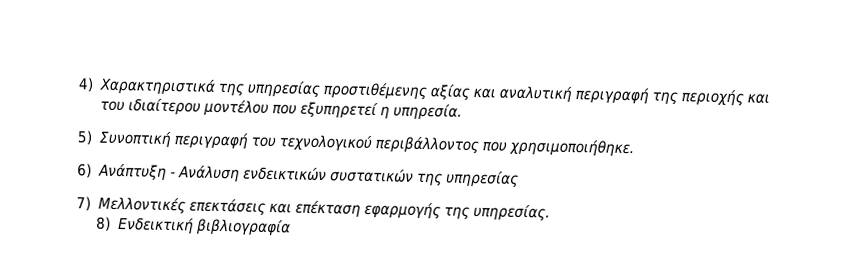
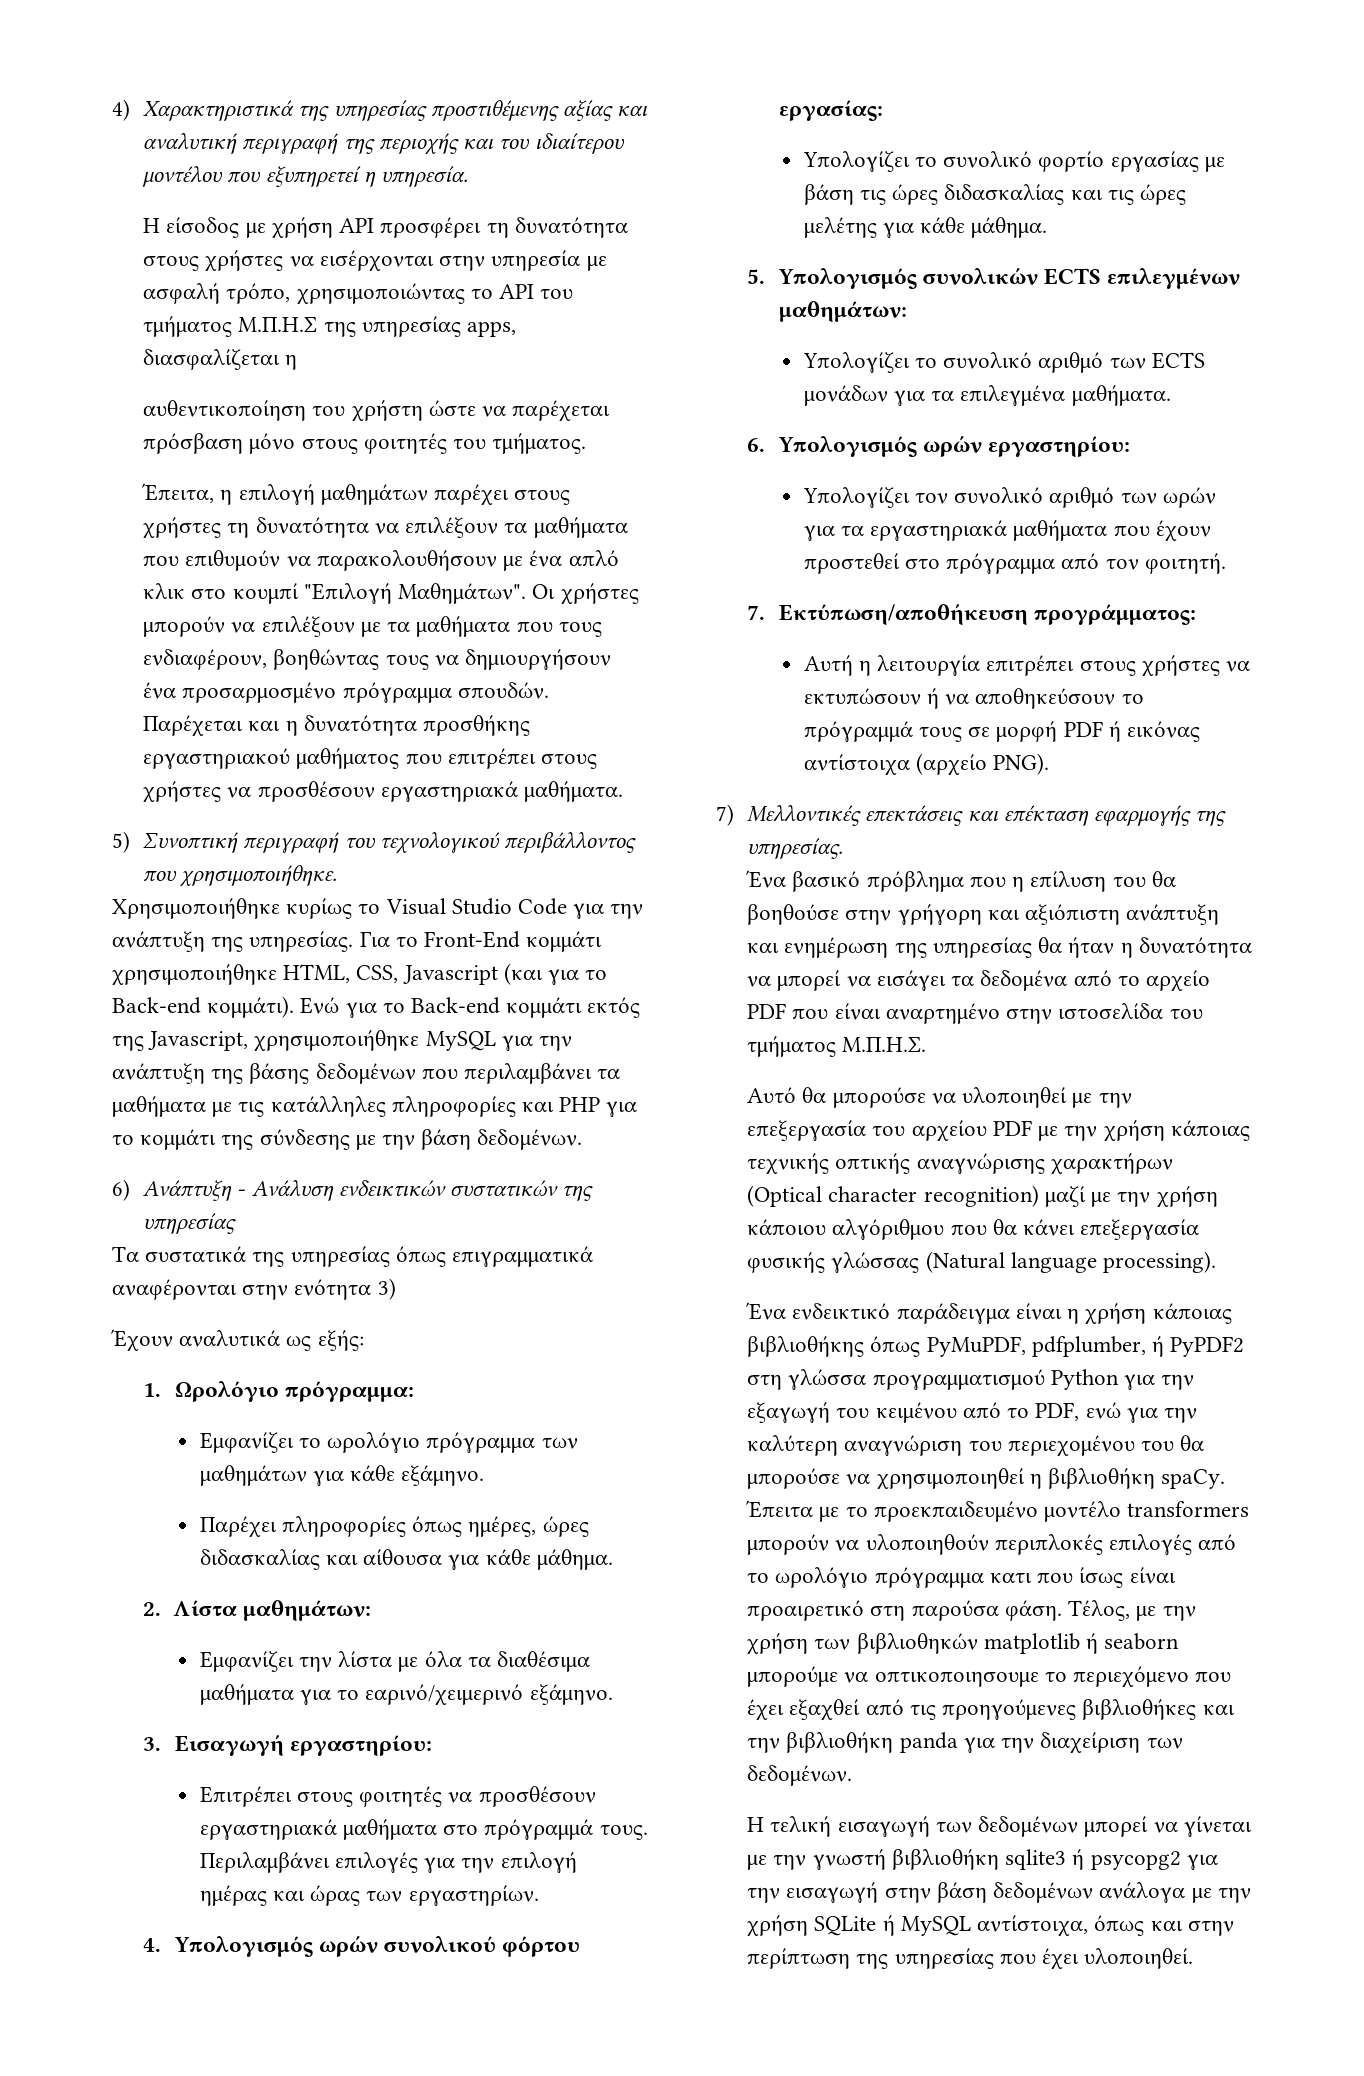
(462, 112) none -> [143,217,628,239] [143,250,607,272] [143,283,574,305] [143,316,517,337] [143,349,298,370] [143,400,611,422] [143,433,587,454] [142,483,571,506] [143,517,628,539] [143,550,619,571] [143,583,639,605] [143,616,602,637] [143,649,612,670] [143,682,549,703] [143,715,531,737] [143,748,598,769] [143,781,624,803] // Η είσοδος με χρήση API προσφέρει τη δυνατότητα στους χρήστες να εισέρχονται στην υπηρεσία με ασφαλή τρόπο, χρησιμοποιώντας το API του τμήματος M.Π.Η.Σ της υπηρεσίας apps, διασφαλίζεται η // αυθεντικοποίηση του χρήστη ώστε να παρέχεται πρόσβαση μόνο στους φοιτητές του τμήματος. // Έπειτα, η επιλογή μαθημάτων παρέχει στους χρήστες τη δυνατότητα να επιλέξουν τα μαθήματα που επιθυμούν να παρακολουθήσουν με ένα απλό κλικ στο κουμπί "Επιλογή Μαθημάτων". Οι χρήστες μπορούν να επιλέξουν με τα μαθήματα που τους ενδιαφέρουν, βοηθώντας τους να δημιουργήσουν ένα προσαρμοσμένο πρόγραμμα σπουδών. Παρέχεται και η δυνατότητα προσθήκης εργαστηριακού μαθήματος που επιτρέπει στους χρήστες να προσθέσουν εργαστηριακά μαθήματα.
(634, 148) none -> [112,898,644,919] [112,931,603,952] [112,963,608,986] [112,996,641,1018] [112,1030,573,1052] [112,1063,621,1084] [112,1096,638,1117] [112,1129,583,1150] // Χρησιμοποιήθηκε κυρίως το Visual Studio Code για την ανάπτυξη της υπηρεσίας. Για το Front-End κομμάτι χρησιμοποιήθηκε HTML, CSS, Javascript (και για το Back-end κομμάτι). Ενώ για το Back-end κομμάτι εκτός της Javascript, χρησιμοποιήθηκε MySQL για την ανάπτυξη της βάσης δεδομένων που περιλαμβάνει τα μαθήματα με τις κατάλληλες πληροφορίες και PHP για το κομμάτι της σύνδεσης με την βάση δεδομένων.
(519, 179) none -> [112,1246,594,1267] [112,1278,396,1300] [111,1329,364,1352] [143,1381,414,1402] [199,1432,578,1453] [199,1465,485,1486] [199,1516,589,1538] [199,1549,613,1570] [143,1600,371,1621] [199,1651,591,1672] [199,1684,613,1706] [143,1735,432,1756] [199,1786,596,1807] [199,1819,648,1840] [199,1852,577,1873] [199,1885,539,1906] [143,1936,581,1957] [778,100,883,121] [802,151,1225,172] [803,184,1187,205] [803,217,1048,238] [747,268,1241,289] [778,301,907,322] [802,352,1205,373] [803,385,1171,406] [747,436,1130,457] [802,487,1216,508] [803,520,1211,542] [803,553,1226,574] [747,604,1196,625] [803,655,1251,677] [803,688,1144,709] [803,721,1201,742] [803,753,1050,776] // Τα συστατικά της υπηρεσίας όπως επιγραμματικά αναφέρονται στην ενότητα 3) // Έχουν αναλυτικά ως εξής: // 1. Ωρολόγιο πρόγραμμα: // Εμφανίζει το ωρολόγιο πρόγραμμα των μαθημάτων για κάθε εξάμηνο. // Παρέχει πληροφορίες όπως ημέρες, ώρες διδασκαλίας και αίθουσα για κάθε μάθημα. // 2. Λίστα μαθημάτων: // Εμφανίζει την λίστα με όλα τα διαθέσιμα μαθήματα για το εαρινό/χειμερινό εξάμηνο. // 3. Εισαγωγή εργαστηρίου: // Επιτρέπει στους φοιτητές να προσθέσουν εργαστηριακά μαθήματα στο πρόγραμμά τους. Περιλαμβάνει επιλογές για την επιλογή ημέρας και ώρας των εργαστηρίων. // 4. Υπολογισμός ωρών συνολικού φόρτου εργασίας: // Υπολογίζει το συνολικό φορτίο εργασίας με βάση τις ώρες διδασκαλίας και τις ώρες μελέτης για κάθε μάθημα. // 5. Υπολογισμός συνολικών ECTS επιλεγμένων μαθημάτων: // Υπολογίζει το συνολικό αριθμό των ECTS μονάδων για τα επιλεγμένα μαθήματα. // 6. Υπολογισμός ωρών εργαστηρίου: // Υπολογίζει τον συνολικό αριθμό των ωρών για τα εργαστηριακά μαθήματα που έχουν προστεθεί στο πρόγραμμα από τον φοιτητή. // 7. Εκτύπωση/αποθήκευση προγράμματος: // Αυτή η λειτουργία επιτρέπει στους χρήστες να εκτυπώσουν ή να αποθηκεύσουν το πρόγραμμά τους σε μορφή PDF ή εικόνας αντίστοιχα (αρχείο PNG).
[96,216,291,237] 8) Ενδεικτική βιβλιογραφία -> [746,870,1176,892] [747,904,1220,925] [747,937,1252,958] [747,970,1210,992] [747,1003,1203,1024] [747,1036,927,1057] [747,1087,1132,1108] [747,1120,1250,1142] [747,1153,1173,1175] [747,1185,1218,1208] [747,1219,1200,1240] [747,1251,1217,1273] [746,1302,1232,1325] [747,1336,1245,1357] [747,1369,1195,1390] [747,1402,1197,1423] [747,1435,1205,1457] [747,1468,1226,1490] [746,1500,1250,1522] [747,1534,1237,1555] [747,1567,1176,1588] [747,1600,1196,1621] [747,1633,1180,1655] [747,1666,1232,1688] [747,1699,1235,1721] [747,1732,1183,1754] [747,1765,853,1786] [747,1816,1252,1837] [747,1849,1218,1870] [747,1882,1251,1903] [747,1915,1234,1937] [747,1948,1194,1970] Ένα βασικό πρόβλημα που η επίλυση του θα βοηθούσε στην γρήγορη και αξιόπιστη ανάπτυξη και ενημέρωση της υπηρεσίας θα ήταν η δυνατότητα να μπορεί να εισάγει τα δεδομένα από το αρχείο PDF που είναι αναρτημένο στην ιστοσελίδα του τμήματος Μ.Π.Η.Σ. // Αυτό θα μπορούσε να υλοποιηθεί με την επεξεργασία του αρχείου PDF με την χρήση κάποιας τεχνικής οπτικής αναγνώρισης χαρακτήρων (Optical character recognition) μαζί με την χρήση κάποιου αλγόριθμου που θα κάνει επεξεργασία φυσικής γλώσσας (Natural language processing). // Ένα ενδεικτικό παράδειγμα είναι η χρήση κάποιας βιβλιοθήκης όπως PyMuPDF, pdfplumber, ή PyPDF2 στη γλώσσα προγραμματισμού Python για την εξαγωγή του κειμένου από το PDF, ενώ για την καλύτερη αναγνώριση του περιεχομένου του θα μπορούσε να χρησιμοποιηθεί η βιβλιοθήκη spaCy. Έπειτα με το προεκπαιδευμένο μοντέλο transformers μπορούν να υλοποιηθούν περιπλοκές επιλογές από το ωρολόγιο πρόγραμμα κατι που ίσως είναι προαιρετικό στη παρούσα φάση. Τέλος, με την χρήση των βιβλιοθηκών matplotlib ή seaborn μπορούμε να οπτικοποιησουμε το περιεχόμενο που έχει εξαχθεί από τις προηγούμενες βιβλιοθήκες και την βιβλιοθήκη panda για την διαχείριση των δεδομένων. // Η τελική εισαγωγή των δεδομένων μπορεί να γίνεται με την γνωστή βιβλιοθήκη sqlite3 ή psycopg2 για την εισαγωγή στην βάση δεδομένων ανάλογα με την χρήση SQLite ή MySQL αντίστοιχα, όπως και στην περίπτωση της υπηρεσίας που έχει υλοποιηθεί.

